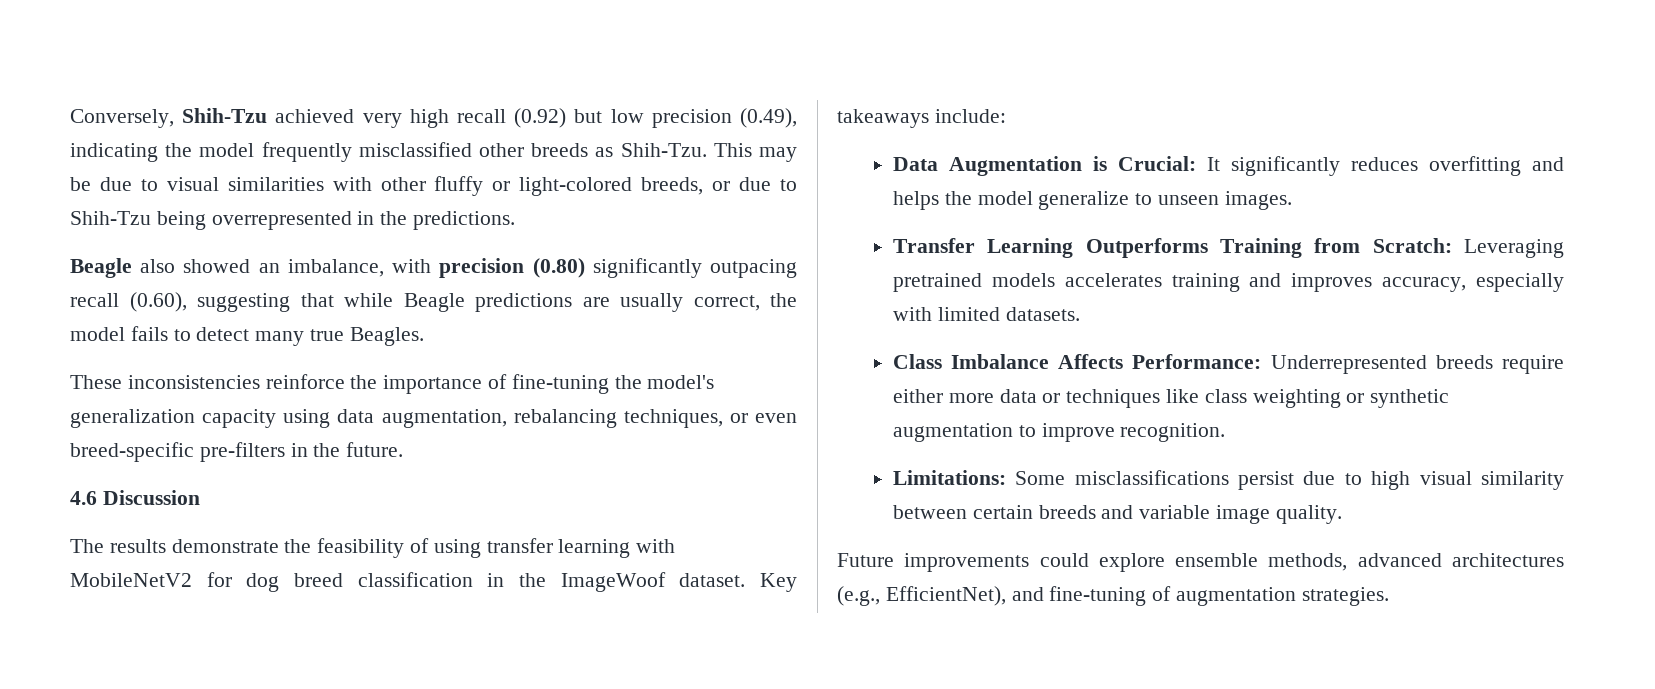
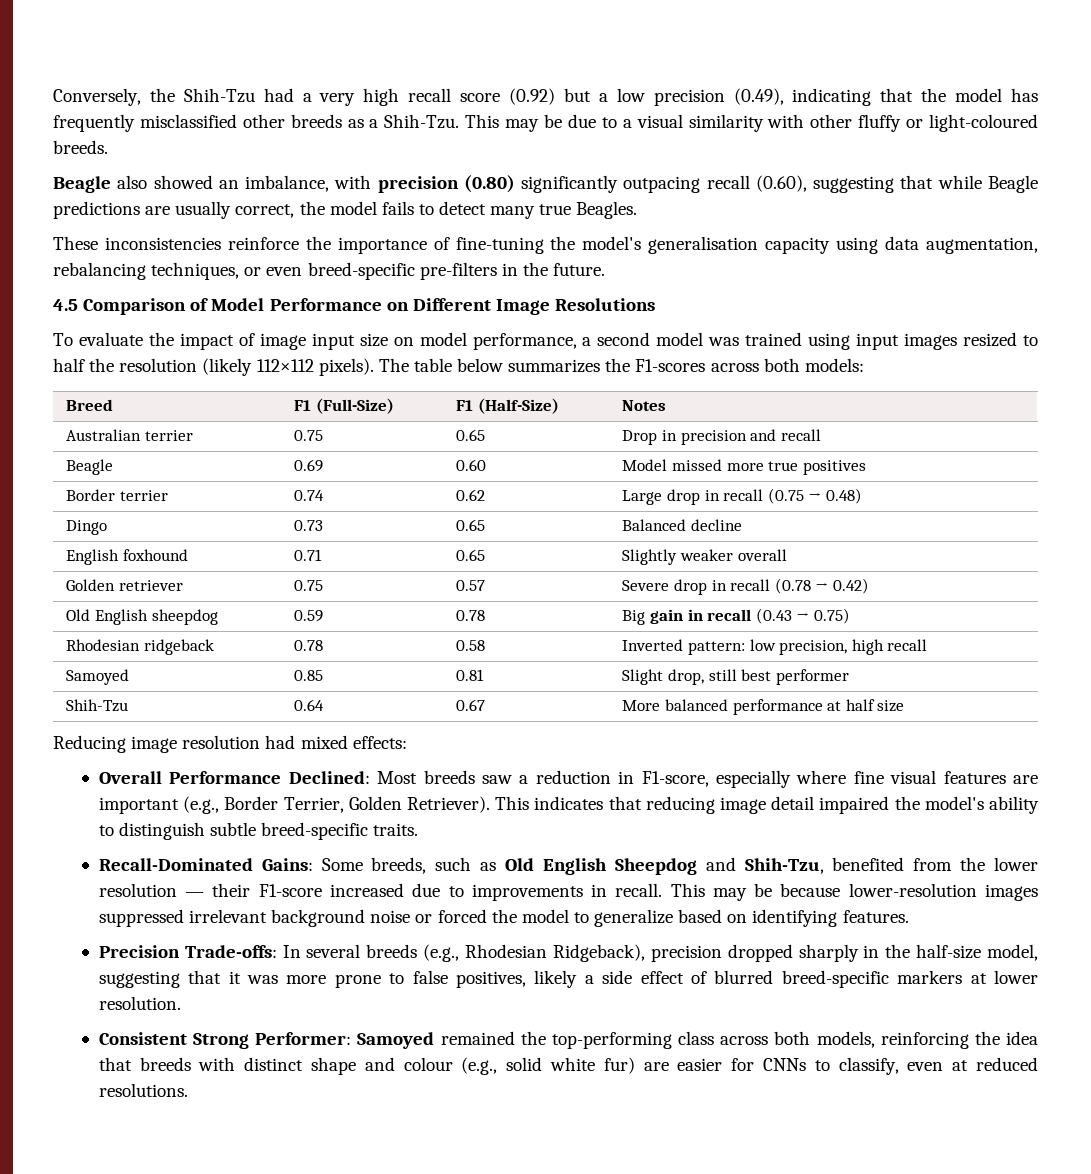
[182,108,355,123] Shih-Tzu achieved -> [149,88,312,103] the Shih-Tzu had a
(506, 116) none -> [460,93,501,102] score
(603, 116) none -> [598,93,608,102] a
[165,143,255,157] the model -> [880,88,1039,102] that the model has
(614, 152) none -> [369,119,379,128] a
[166,177,324,191] visual similarities -> [622,114,764,132] a visual similarity
[519,177,797,196] [70,211,516,230] light-colored breeds, or due to Shih-Tzu being overrepresented in the predictions. -> [929,114,1039,132] [53,140,108,154] light-coloured breeds.
[70,409,195,428] generalization -> [648,236,759,254] generalisation
[70,490,200,505] [70,538,676,558] [70,572,797,592] [837,109,1006,128] [892,156,1564,176] [892,191,1292,210] [892,238,1564,258] [892,273,1564,292] [892,307,1080,321] [892,354,1564,374] [892,389,1450,408] [892,423,1226,442] [892,470,1564,490] [892,505,1342,524] [837,553,1564,572] [837,586,1389,606] 4.6 Discussion // The results demonstrate the feasibility of using transfer learning with MobileNetV2 for dog breed classification in the ImageWoof dataset. Key takeaways include: // Data Augmentation is Crucial: It significantly reduces overfitting and helps the model generalize to unseen images. // Transfer Learning Outperforms Training from Scratch: Leveraging pretrained models accelerates training and improves accuracy, especially with limited datasets. // Class Imbalance Affects Performance: Underrepresented breeds require either more data or techniques like class weighting or synthetic augmentation to improve recognition. // Limitations: Some misclassifications persist due to high visual similarity between certain breeds and variable image quality. // Future improvements could explore ensemble methods, advanced architectures (e.g., EfficientNet), and fine-tuning of augmentation strategies. -> [53,298,656,315] [53,332,1039,350] [53,358,864,376] [66,399,114,411] [294,398,394,414] [456,398,559,414] [622,400,667,411] [66,429,193,441] [294,430,324,441] [456,429,486,441] [622,429,821,445] [66,459,114,475] [294,459,324,472] [456,459,487,471] [622,459,866,475] [66,489,168,501] [294,490,325,501] [456,489,486,501] [622,488,862,505] [66,520,108,535] [294,520,324,531] [456,519,486,531] [622,519,742,531] [66,549,188,565] [294,549,323,561] [456,549,486,561] [622,549,787,565] [66,579,183,591] [294,580,324,591] [456,580,486,591] [622,578,869,595] [66,609,218,625] [294,610,324,622] [456,610,486,621] [622,608,850,625] [66,639,214,655] [294,640,324,651] [456,640,486,651] [622,639,928,655] [66,669,130,685] [294,670,324,681] [456,669,485,681] [622,669,849,685] [66,699,129,712] [294,699,325,711] [456,699,486,711] [622,699,905,715] [53,735,407,753] [98,770,1038,788] [98,796,1039,814] [98,822,419,840] [98,857,1038,875] [98,883,1038,901] [98,909,909,927] [98,944,1038,962] [98,970,1038,988] [98,996,181,1010] [98,1031,1038,1049] [98,1057,1038,1075] [98,1083,188,1097] 4.5 Comparison of Model Performance on Different Image Resolutions // To evaluate the impact of image input size on model performance, a second model was trained using input images resized to half the resolution (likely 112×112 pixels). The table below summarizes the F1-scores across both models: // Breed | F1 (Full-Size) | F1 (Half-Size) | Notes // Australian terrier | 0.75 | 0.65 | Drop in precision and recall // Beagle | 0.69 | 0.60 | Model missed more true positives // Border terrier | 0.74 | 0.62 | Large drop in recall (0.75 → 0.48) // Dingo | 0.73 | 0.65 | Balanced decline // English foxhound | 0.71 | 0.65 | Slightly weaker overall // Golden retriever | 0.75 | 0.57 | Severe drop in recall (0.78 → 0.42) // Old English sheepdog | 0.59 | 0.78 | Big gain in recall (0.43 → 0.75) // Rhodesian ridgeback | 0.78 | 0.58 | Inverted pattern: low precision, high recall // Samoyed | 0.85 | 0.81 | Slight drop, still best performer // Shih-Tzu | 0.64 | 0.67 | More balanced performance at half size // Reducing image resolution had mixed effects: // Overall Performance Declined: Most breeds saw a reduction in F1-score, especially where fine visual features are important (e.g., Border Terrier, Golden Retriever). This indicates that reducing image detail impaired the model's ability to distinguish subtle breed-specific traits. // Recall-Dominated Gains: Some breeds, such as Old English Sheepdog and Shih-Tzu, benefited from the lower resolution — their F1-score increased due to improvements in recall. This may be because lower-resolution images suppressed irrelevant background noise or forced the model to generalize based on identifying features. // Precision Trade-offs: In several breeds (e.g., Rhodesian Ridgeback), precision dropped sharply in the half-size model, suggesting that it was more prone to false positives, likely a side effect of blurred breed-specific markers at lower resolution. // Consistent Strong Performer: Samoyed remained the top-performing class across both models, reinforcing the idea that breeds with distinct shape and colour (e.g., solid white fur) are easier for CNNs to classify, even at reduced resolutions.

